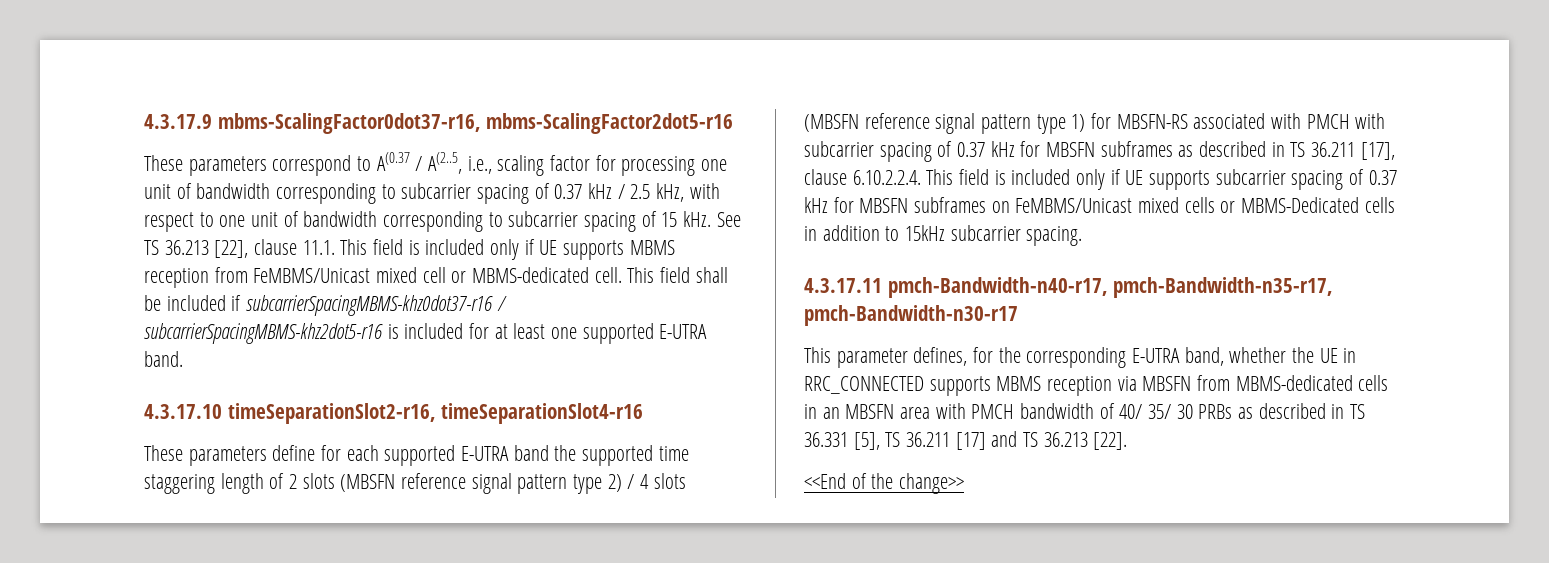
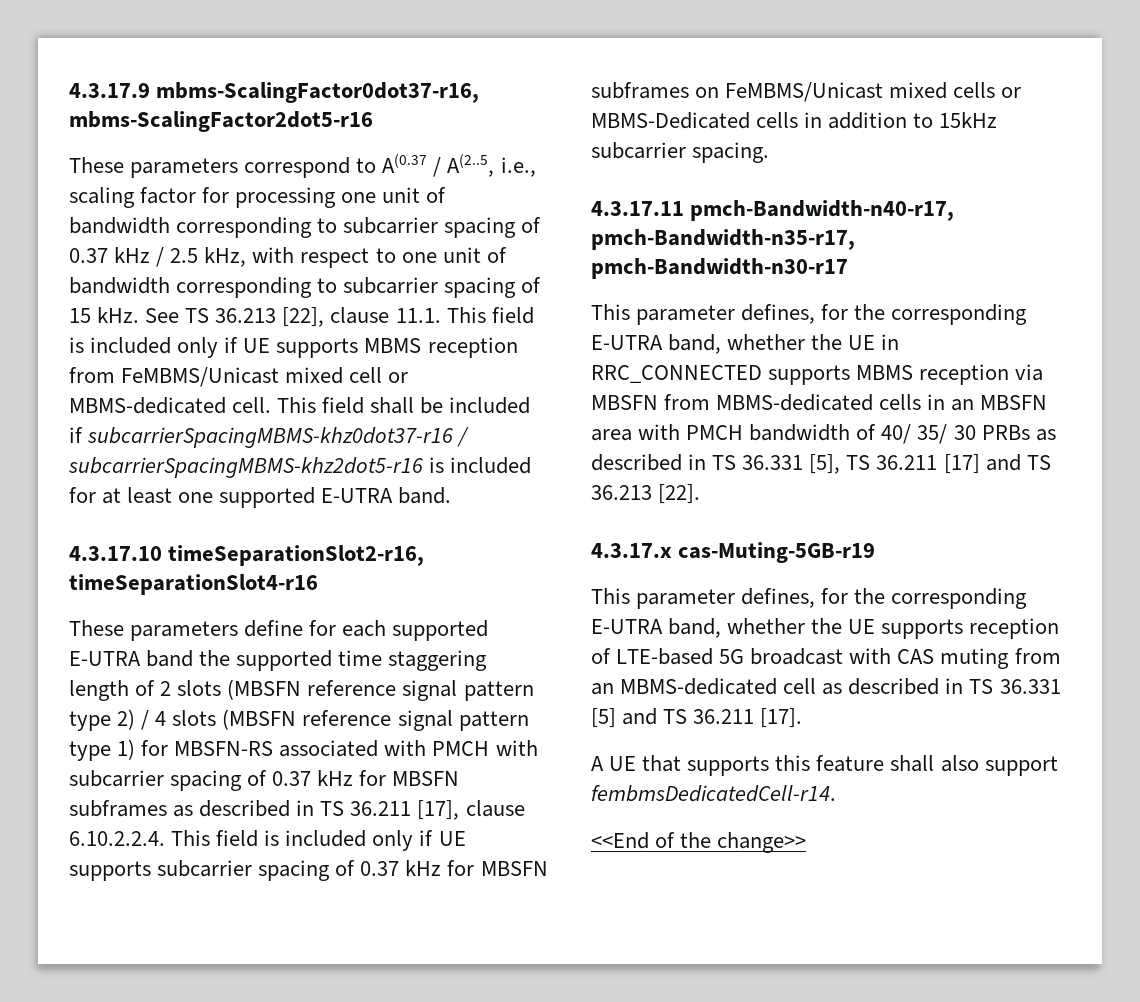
(1128, 441) none -> [591,542,876,563] [591,588,1028,609] [591,618,1060,639] [591,648,1061,669] [591,678,1061,695] [591,708,803,728] [591,755,1058,776] [591,785,836,802] // 4.3.17.x cas-Muting-5GB-r19 // This parameter defines, for the corresponding E-UTRA band, whether the UE supports reception of LTE-based 5G broadcast with CAS muting from an MBMS-dedicated cell as described in TS 36.331 [5] and TS 36.211 [17]. // A UE that supports this feature shall also support fembmsDedicatedCell-r14.

